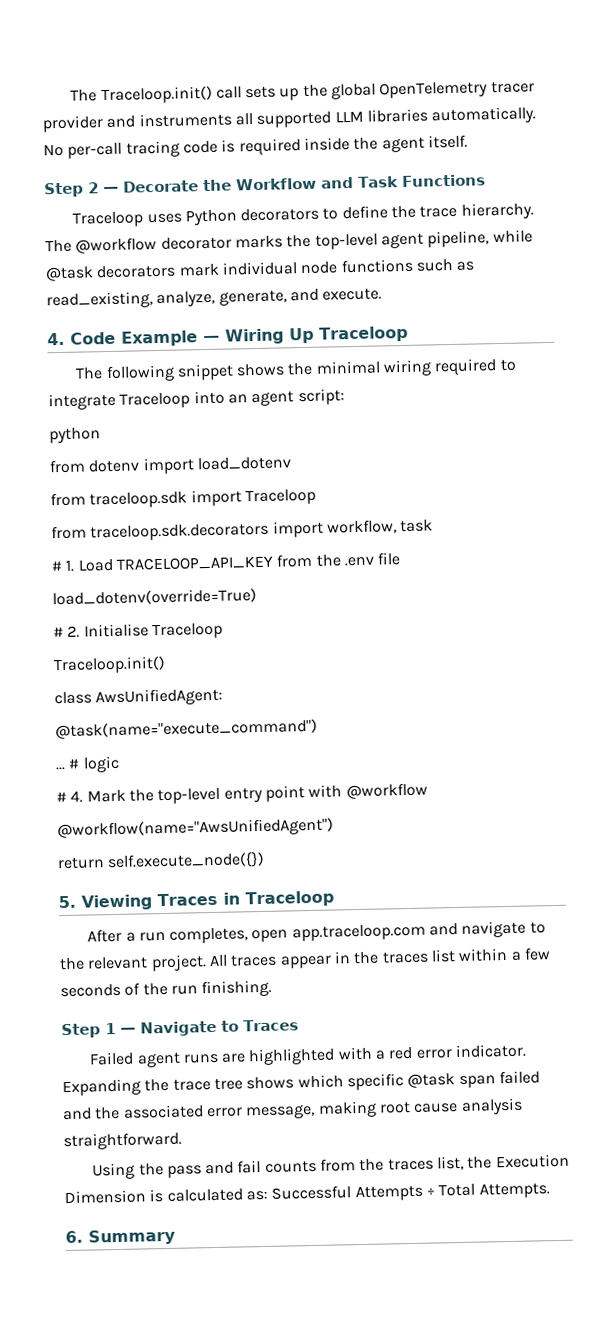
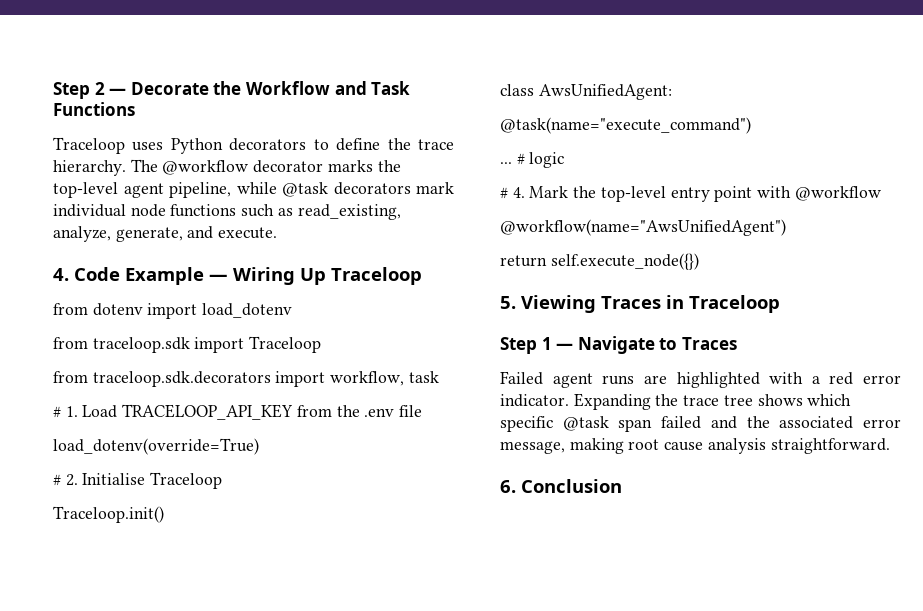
[70,81,535,105] [42,106,537,133] [43,134,468,159] The Traceloop.init() call sets up the global OpenTelemetry tracer provider and instruments all supported LLM libraries automatically. No per-call tracing code is required inside the agent itself. // -> (53, 90) none
[75,358,517,383] [48,388,345,411] [49,427,101,444] // The following snippet shows the minimal wiring required to integrate Traceloop into an agent script: // python -> (422, 276) none
[87,920,546,944] [59,947,551,972] [60,979,273,998] // After a run completes, open app.traceloop.com and navigate to the relevant project. All traces appear in the traces list within a few seconds of the run finishing. -> (780, 304) none
[92,1153,570,1180] [64,1182,550,1205] // Using the pass and fail counts from the traces list, the Execution Dimension is calculated as: Successful Attempts ÷ Total Attempts. -> (890, 446) none
[88,1228,176,1246] Summary -> [521,479,622,493] Conclusion

